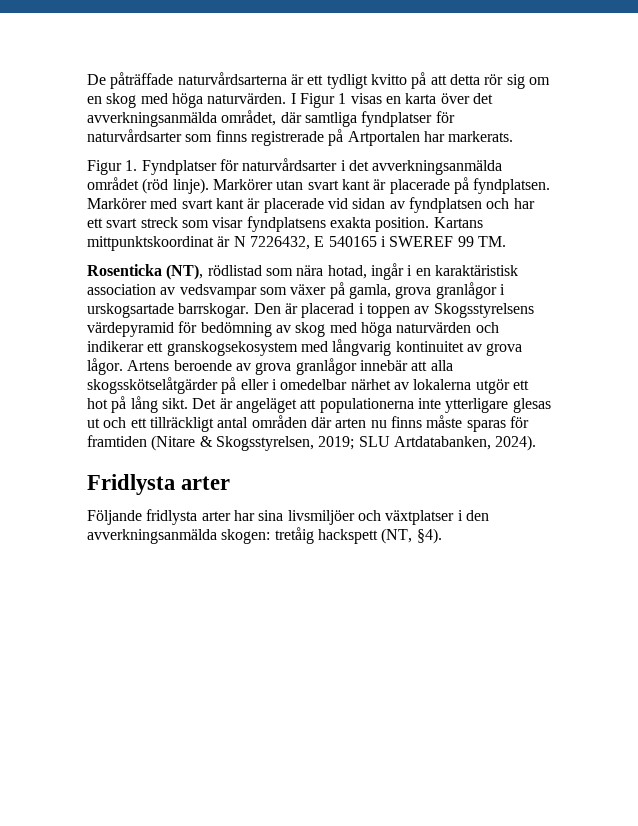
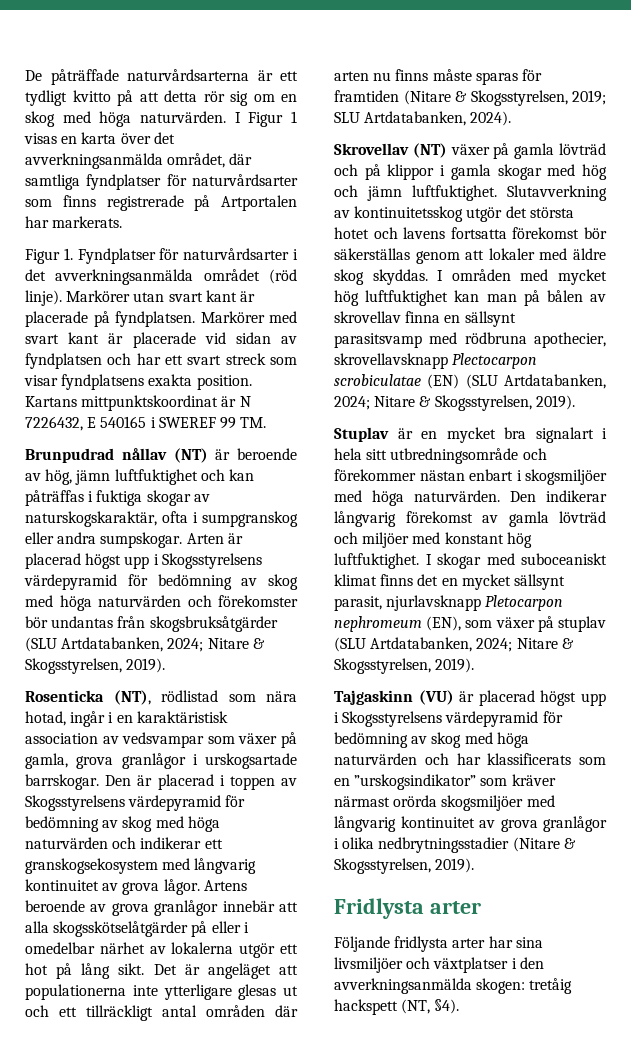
(506, 241) none -> [25,448,297,463] [25,469,254,485] [25,490,210,506] [25,511,298,527] [25,532,243,548] [25,553,262,569] [24,574,298,590] [25,595,298,611] [25,616,278,632] [25,637,265,652] [25,658,166,674] // Brunpudrad nållav (NT) är beroende av hög, jämn luftfuktighet och kan påträffas i fuktiga skogar av naturskogskaraktär, ofta i sumpgranskog eller andra sumpskogar. Arten är placerad högst upp i Skogsstyrelsens värdepyramid för bedömning av skog med höga naturvärden och förekomster bör undantas från skogsbruksåtgärder (SLU Artdatabanken, 2024; Nitare & Skogsstyrelsen, 2019).
(537, 443) none -> [334,143,606,159] [334,164,607,180] [334,185,607,201] [334,206,574,222] [334,227,607,239] [334,248,606,264] [334,269,607,285] [334,290,606,306] [334,311,516,327] [334,332,606,348] [334,353,538,369] [334,374,606,389] [334,395,575,411] [334,427,607,443] [334,448,547,464] [334,469,607,485] [334,490,607,506] [334,511,606,527] [334,532,532,548] [334,553,607,569] [334,574,565,590] [334,595,564,611] [334,616,606,632] [334,637,574,652] [334,658,475,674] [334,690,606,706] [334,711,563,727] [334,732,529,748] [334,753,606,765] [334,774,556,790] [334,795,555,811] [334,816,607,832] [334,837,576,853] [334,858,475,874] // Skrovellav (NT) växer på gamla lövträd och på klippor i gamla skogar med hög och jämn luftfuktighet. Slutavverkning av kontinuitetsskog utgör det största hotet och lavens fortsatta förekomst bör säkerställas genom att lokaler med äldre skog skyddas. I områden med mycket hög luftfuktighet kan man på bålen av skrovellav finna en sällsynt parasitsvamp med rödbruna apothecier, skrovellavsknapp Plectocarpon scrobiculatae (EN) (SLU Artdatabanken, 2024; Nitare & Skogsstyrelsen, 2019). // Stuplav är en mycket bra signalart i hela sitt utbredningsområde och förekommer nästan enbart i skogsmiljöer med höga naturvärden. Den indikerar långvarig förekomst av gamla lövträd och miljöer med konstant hög luftfuktighet. I skogar med suboceaniskt klimat finns det en mycket sällsynt parasit, njurlavsknapp Pletocarpon nephromeum (EN), som växer på stuplav (SLU Artdatabanken, 2024; Nitare & Skogsstyrelsen, 2019). // Tajgaskinn (VU) är placerad högst upp i Skogsstyrelsens värdepyramid för bedömning av skog med höga naturvärden och har klassificerats som en ”urskogsindikator” som kräver närmast orörda skogsmiljöer med långvarig kontinuitet av grova granlågor i olika nedbrytningsstadier (Nitare & Skogsstyrelsen, 2019).

